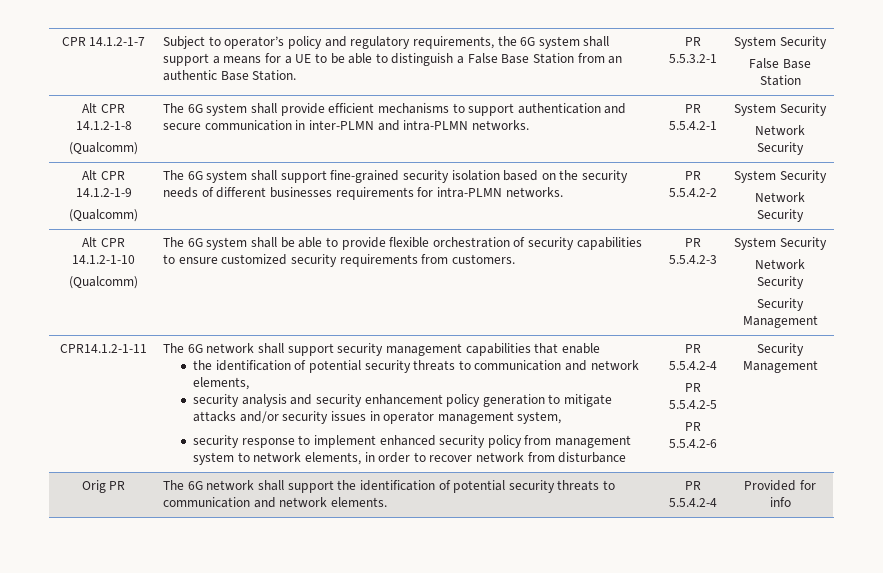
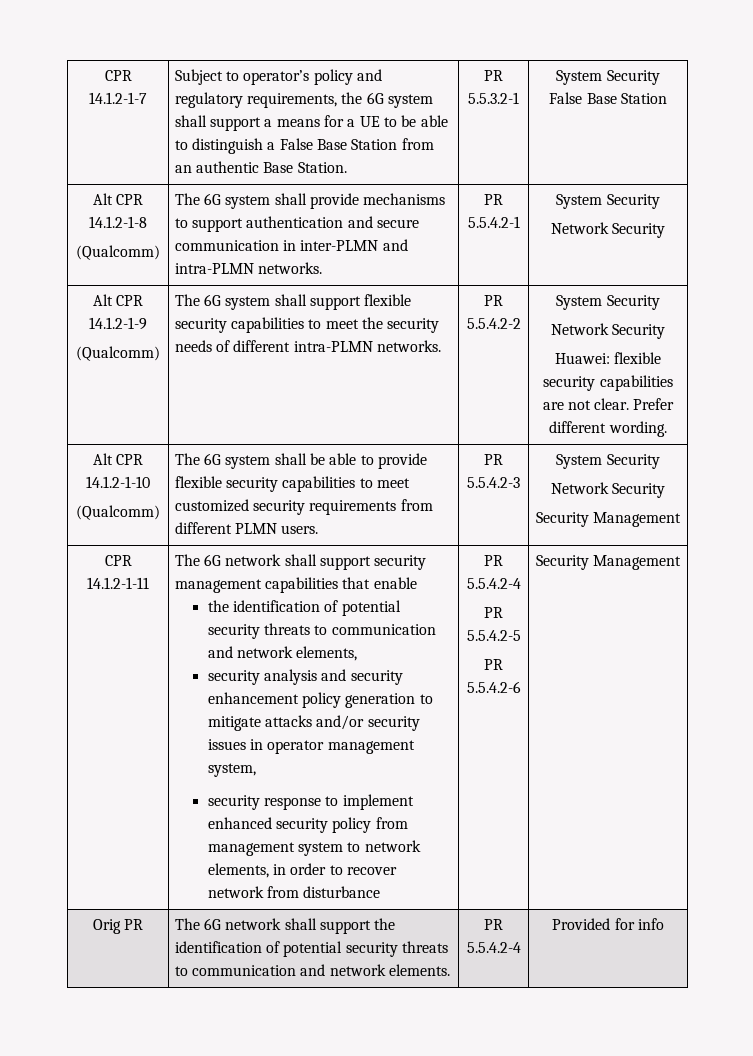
[328,103,375,113] efficient -> (360, 201) none
[330,170,556,183] fine-grained security isolation based on -> [364,294,412,306] [174,317,359,333] flexible security capabilities to meet
[269,187,434,200] businesses requirements for -> (291, 346) none
(804, 215) none -> [554,352,662,364] [543,375,673,391] [542,398,675,410] [549,421,667,437] // Huawei: flexible security capabilities are not clear. Prefer different wording.
[432,237,642,250] [163,254,218,264] orchestration of security capabilities to ensure -> [226,476,411,492] security capabilities to meet
[451,254,515,264] customers. -> [174,522,319,534] different PLMN users.
[60,344,147,353] CPR14.1.2-1-11 -> [104,555,132,566] [87,577,149,589] CPR 14.1.2-1-11

